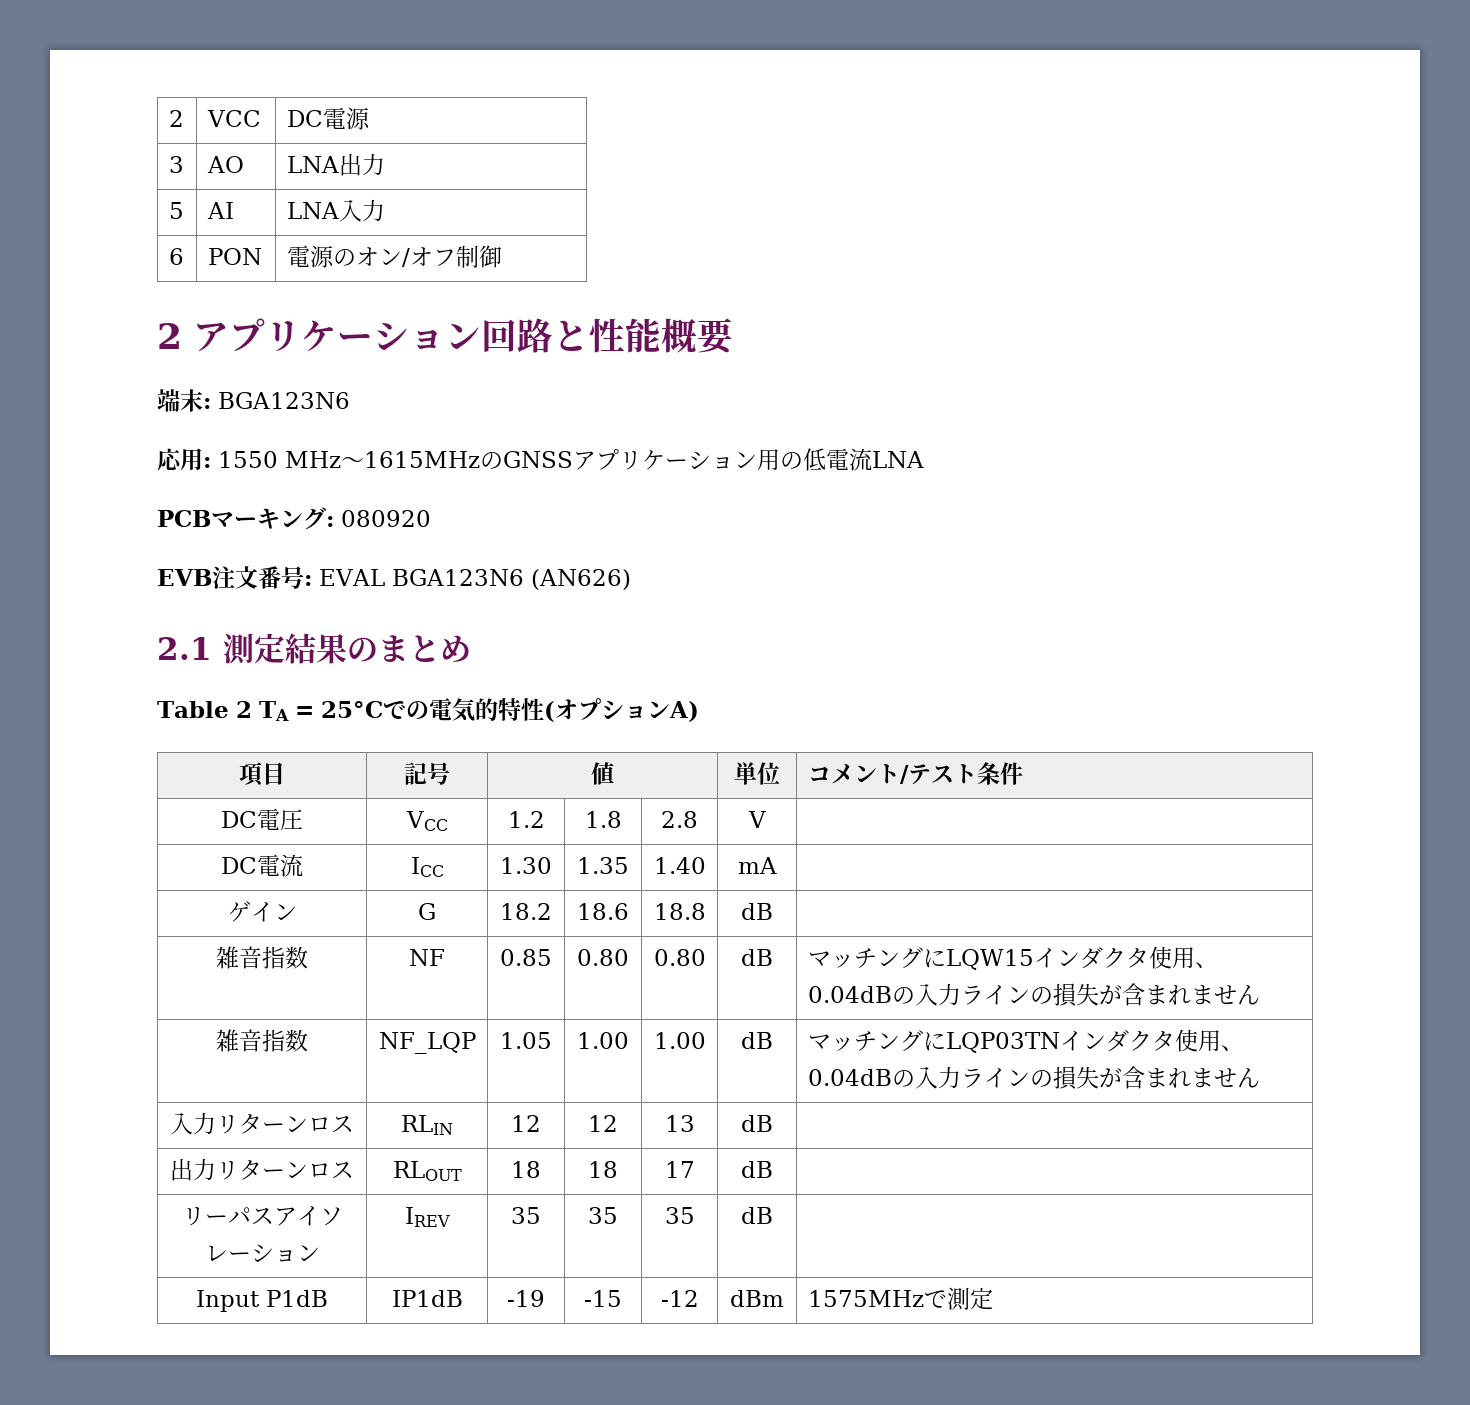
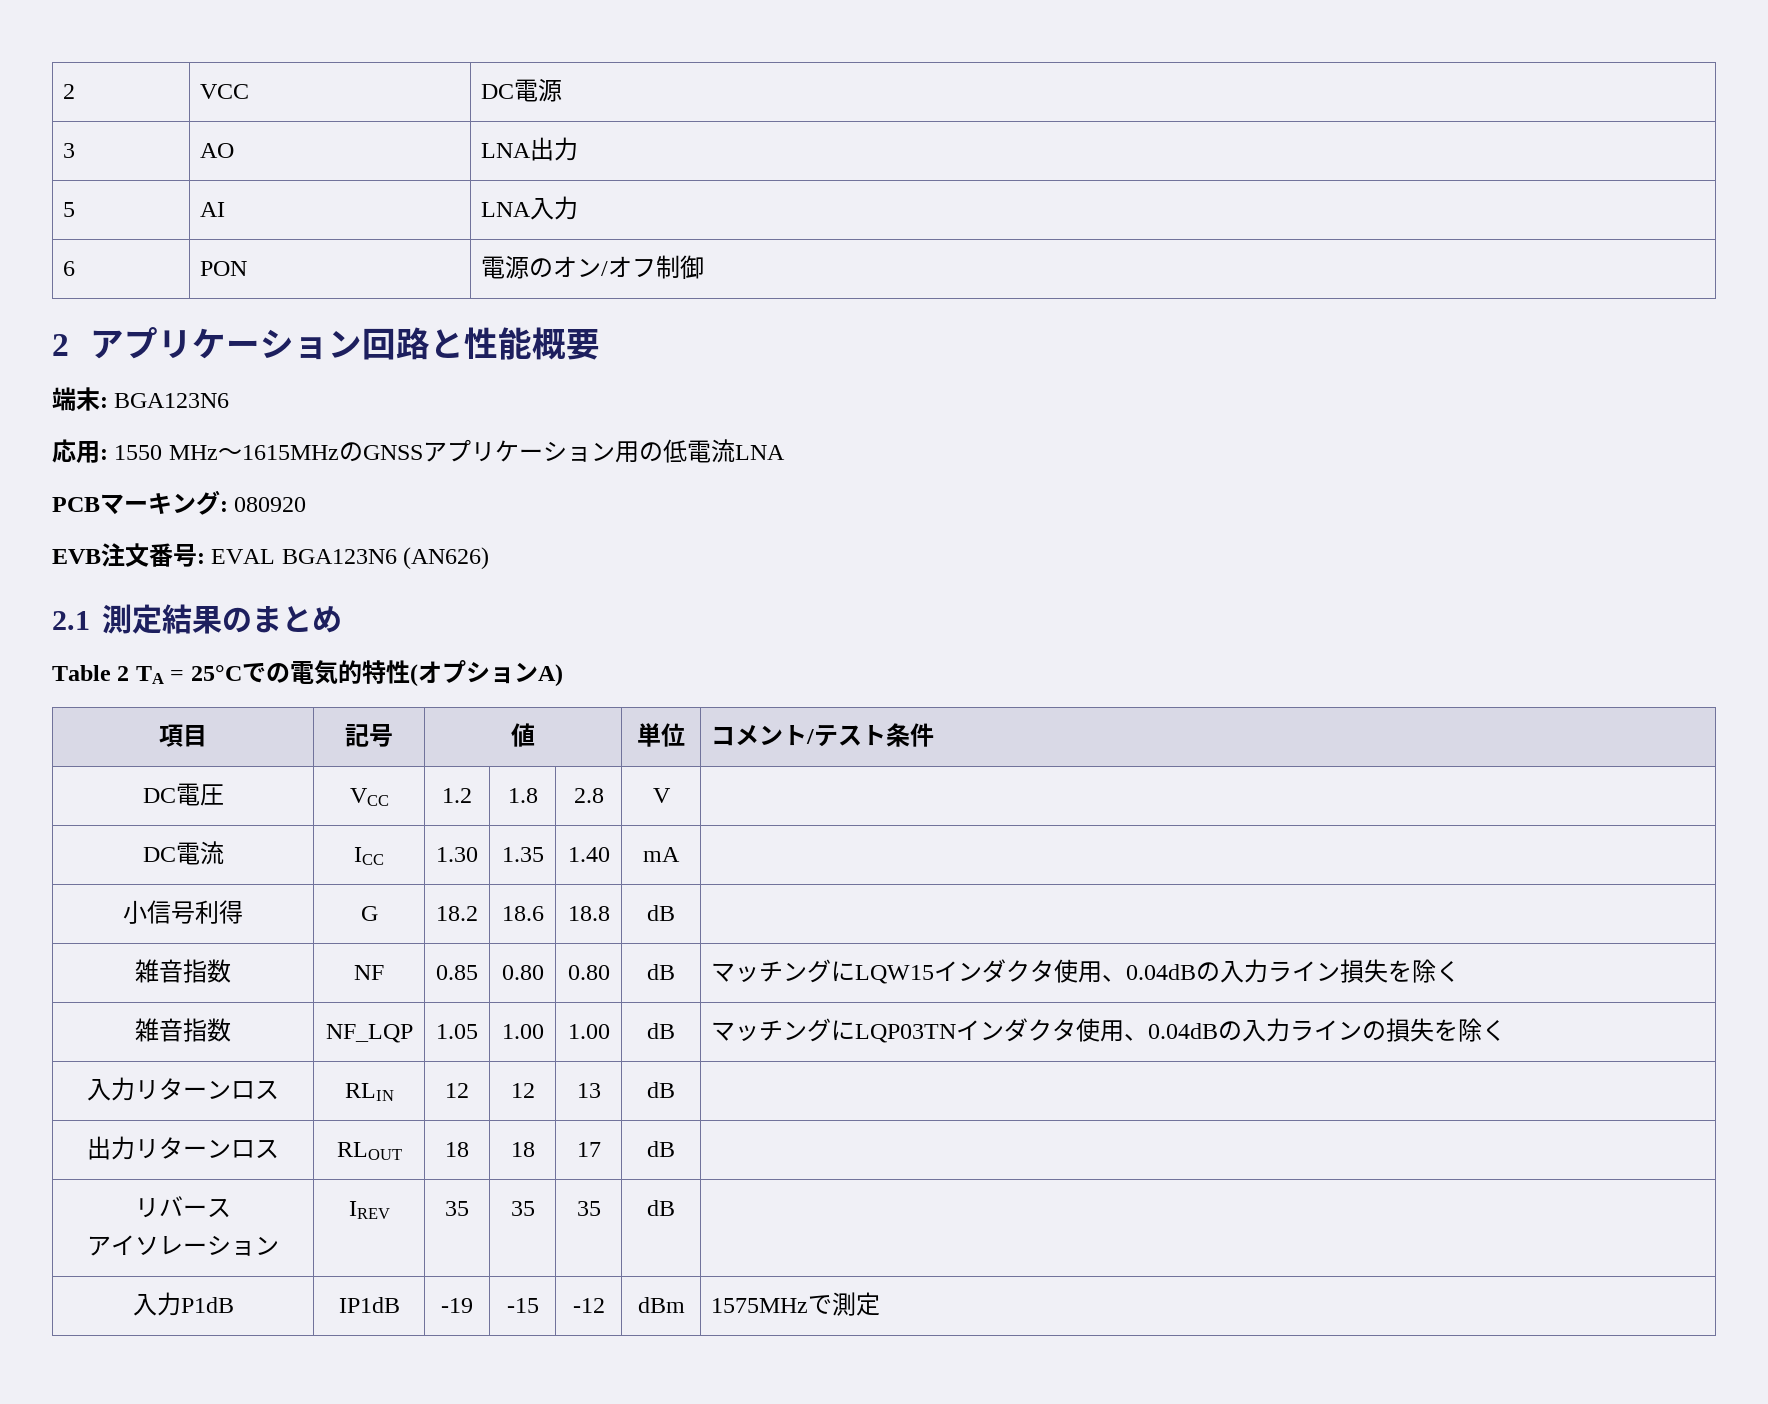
[227,901,297,922] ゲイン -> [123,900,243,924] 小信号利得
[1029,983,1260,1007] の損失が含まれません -> [1340,959,1461,983] 損失を除く
[1098,1066,1260,1089] が含まれません -> [1434,1018,1507,1042] を除く
[204,1207,274,1225] ーパス -> [159,1196,231,1218] バース //
[196,1290,260,1312] Input -> [132,1292,181,1316] 入力

